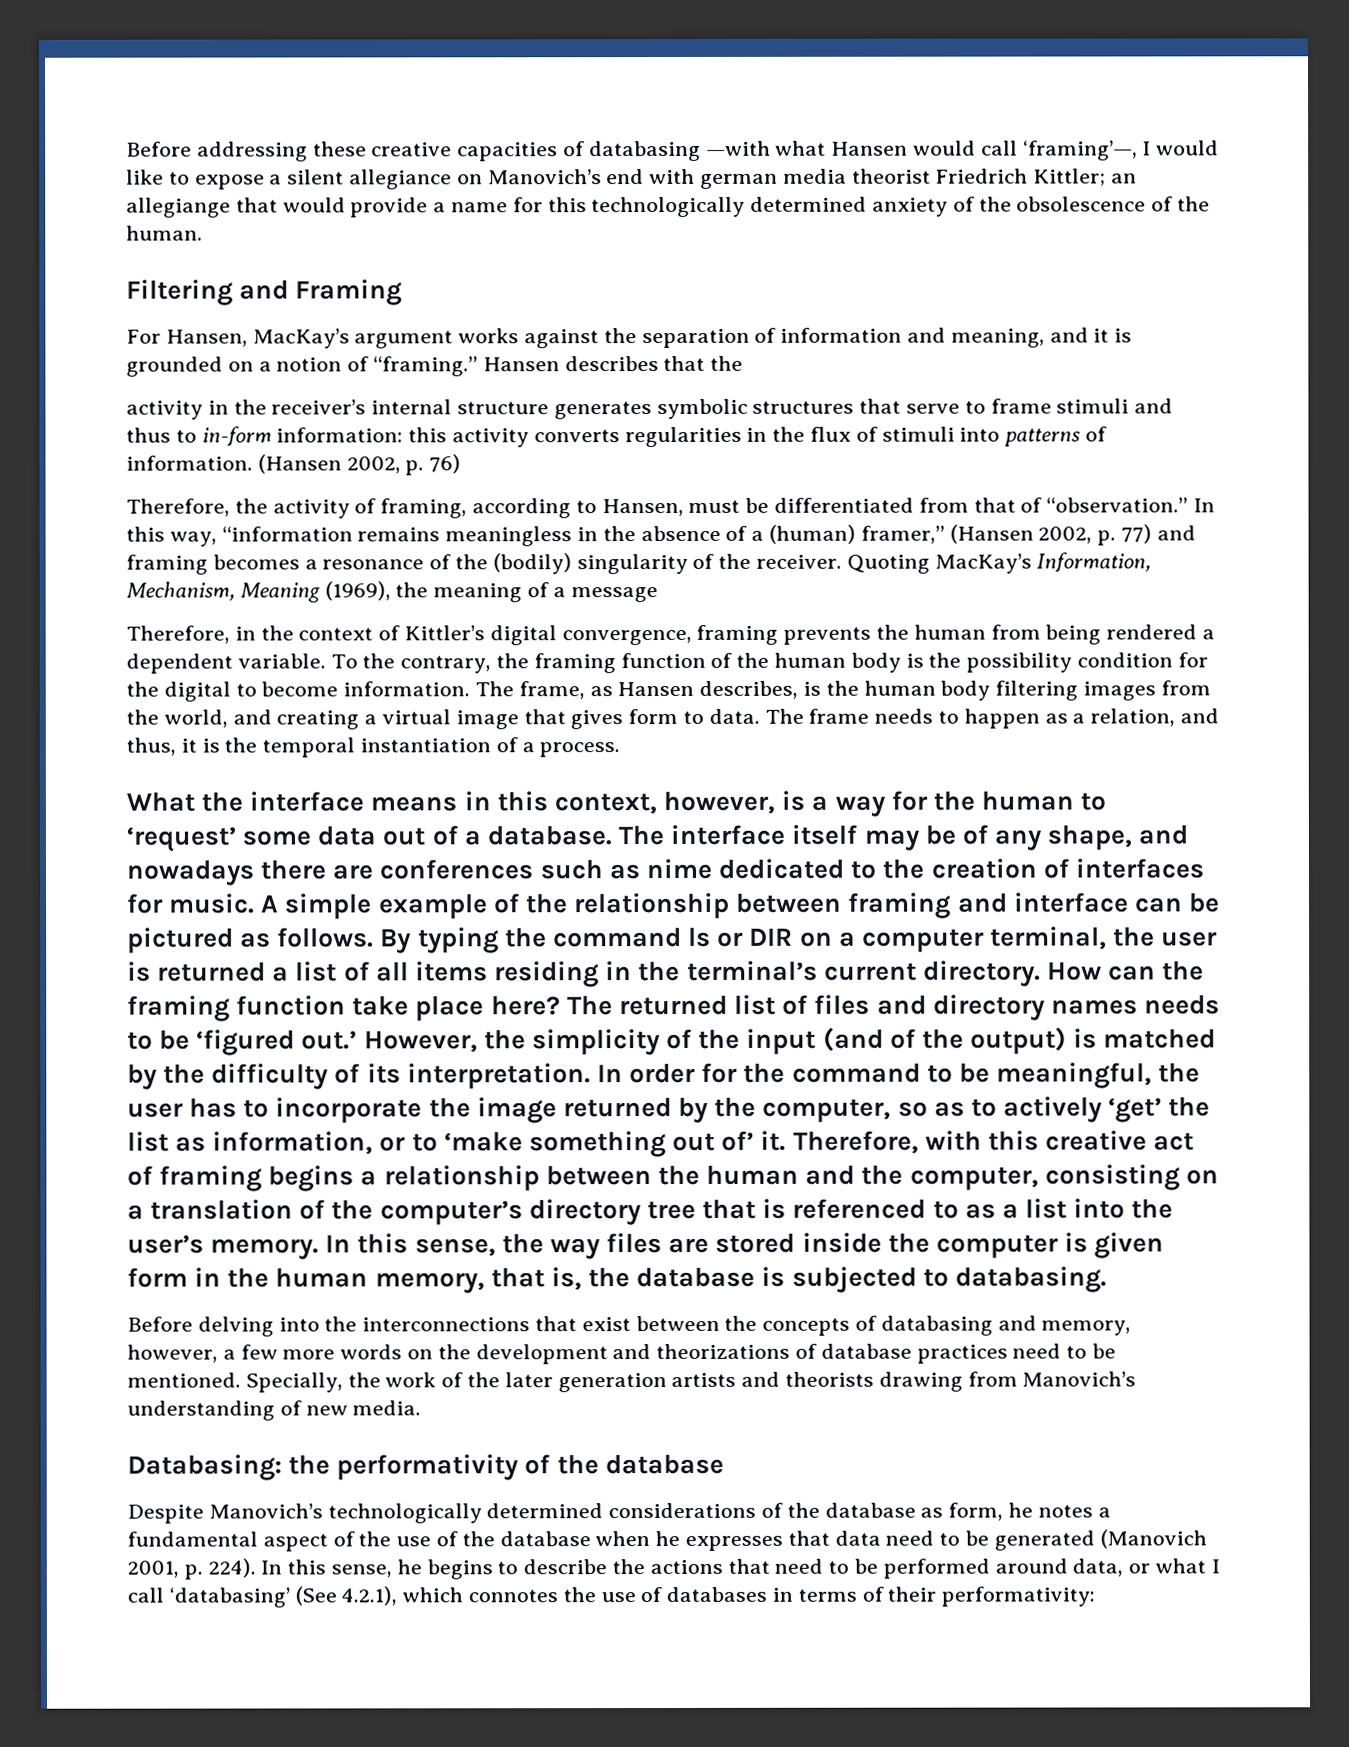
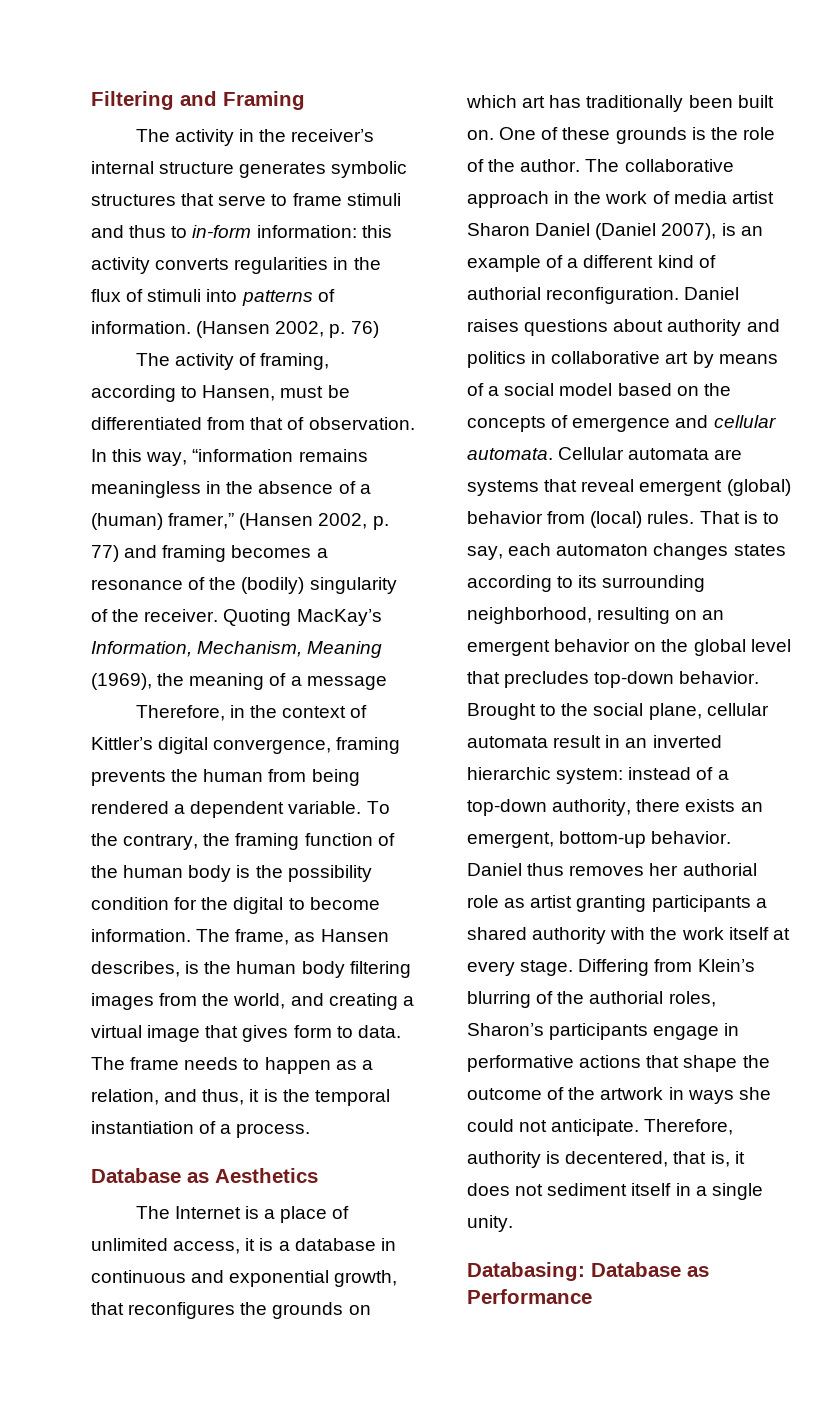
[126,140,1220,162] [126,168,1138,190] [126,196,1211,218] [126,225,203,241] [126,279,403,306] [126,327,1133,349] [126,355,744,377] Before addressing these creative capacities of databasing —with what Hansen would call ‘framing’—, I would like to expose a silent allegiance on Manovich’s end with german media theorist Friedrich Kittler; an allegiange that would provide a name for this technologically determined anxiety of the obsolescence of the human. // Filtering and Framing // For Hansen, MacKay’s argument works against the separation of information and meaning, and it is grounded on a notion of “framing.” Hansen describes that the // -> [91,91,305,110] [135,129,170,142] Filtering and Framing // The
[126,498,268,517] Therefore, the -> [135,353,170,366] The
[1046,497,1189,513] “observation.” -> [308,417,415,430] observation.
[126,790,1107,817] [126,824,1189,852] [126,858,1205,886] [127,892,1221,920] [127,926,1219,954] [127,960,1205,988] [127,994,1221,1022] [127,1027,1217,1056] [127,1062,1201,1090] [127,1096,1211,1124] [127,1130,1195,1158] [127,1164,1219,1192] [127,1198,1174,1226] [127,1232,1165,1260] [127,1266,1107,1294] [127,1315,1132,1337] [127,1343,1117,1365] [127,1371,1137,1393] [127,1400,422,1421] [127,1453,724,1481] [127,1502,1111,1524] [127,1529,1207,1552] [127,1558,1220,1580] [127,1586,1096,1608] What the interface means in this context, however, is a way for the human to ‘request’ some data out of a database. The interface itself may be of any shape, and nowadays there are conferences such as nime dedicated to the creation of interfaces for music. A simple example of the relationship between framing and interface can be pictured as follows. By typing the command ls or DIR on a computer terminal, the user is returned a list of all items residing in the terminal’s current directory. How can the framing function take place here? The returned list of files and directory names needs to be ‘figured out.’ However, the simplicity of the input (and of the output) is matched by the difficulty of its interpretation. In order for the command to be meaningful, the user has to incorporate the image returned by the computer, so as to actively ‘get’ the list as information, or to ‘make something out of’ it. Therefore, with this creative act of framing begins a relationship between the human and the computer, consisting on a translation of the computer’s directory tree that is referenced to as a list into the user’s memory. In this sense, the way files are stored inside the computer is given form in the human memory, that is, the database is subjected to databasing. // Before delving into the interconnections that exist between the concepts of databasing and memory, however, a few more words on the development and theorizations of database practices need to be mentioned. Specially, the work of the later generation artists and theorists drawing from Manovich’s understanding of new media. // Databasing: the performativity of the database // Despite Manovich’s technologically determined considerations of the database as form, he notes a fundamental aspect of the use of the database when he expresses that data need to be generated (Manovich 2001, p. 224). In this sense, he begins to describe the actions that need to be performed around data, or what I call ‘databasing’ (See 4.2.1), which connotes the use of databases in terms of their performativity: -> [91,1168,318,1183] [135,1206,350,1223] [91,1238,396,1254] [91,1270,398,1287] [91,1302,371,1319] [466,95,774,112] [467,127,775,144] [467,159,734,172] [467,191,774,208] [467,223,763,240] [467,255,716,272] [467,287,740,304] [467,319,780,336] [467,351,778,368] [467,383,731,396] [467,415,776,432] [467,447,743,460] [467,479,791,496] [467,511,779,528] [467,543,786,560] [467,575,706,592] [467,607,725,624] [467,639,791,656] [467,671,760,688] [467,703,769,720] [467,735,722,748] [467,767,729,784] [467,799,763,816] [467,831,732,848] [467,863,757,876] [467,895,767,912] [467,927,790,944] [467,959,755,976] [467,991,716,1008] [467,1023,740,1040] [467,1055,770,1072] [467,1087,771,1104] [467,1119,734,1136] [467,1151,745,1168] [467,1183,763,1200] [467,1215,513,1232] [467,1262,709,1281] [467,1289,592,1304] Database as Aesthetics // The Internet is a place of unlimited access, it is a database in continuous and exponential growth, that reconfigures the grounds on which art has traditionally been built on. One of these grounds is the role of the author. The collaborative approach in the work of media artist Sharon Daniel (Daniel 2007), is an example of a different kind of authorial reconfiguration. Daniel raises questions about authority and politics in collaborative art by means of a social model based on the concepts of emergence and cellular automata. Cellular automata are systems that reveal emergent (global) behavior from (local) rules. That is to say, each automaton changes states according to its surrounding neighborhood, resulting on an emergent behavior on the global level that precludes top-down behavior. Brought to the social plane, cellular automata result in an inverted hierarchic system: instead of a top-down authority, there exists an emergent, bottom-up behavior. Daniel thus removes her authorial role as artist granting participants a shared authority with the work itself at every stage. Differing from Klein’s blurring of the authorial roles, Sharon’s participants engage in performative actions that shape the outcome of the artwork in ways she could not anticipate. Therefore, authority is decentered, that is, it does not sediment itself in a single unity. // Databasing: Database as Performance

